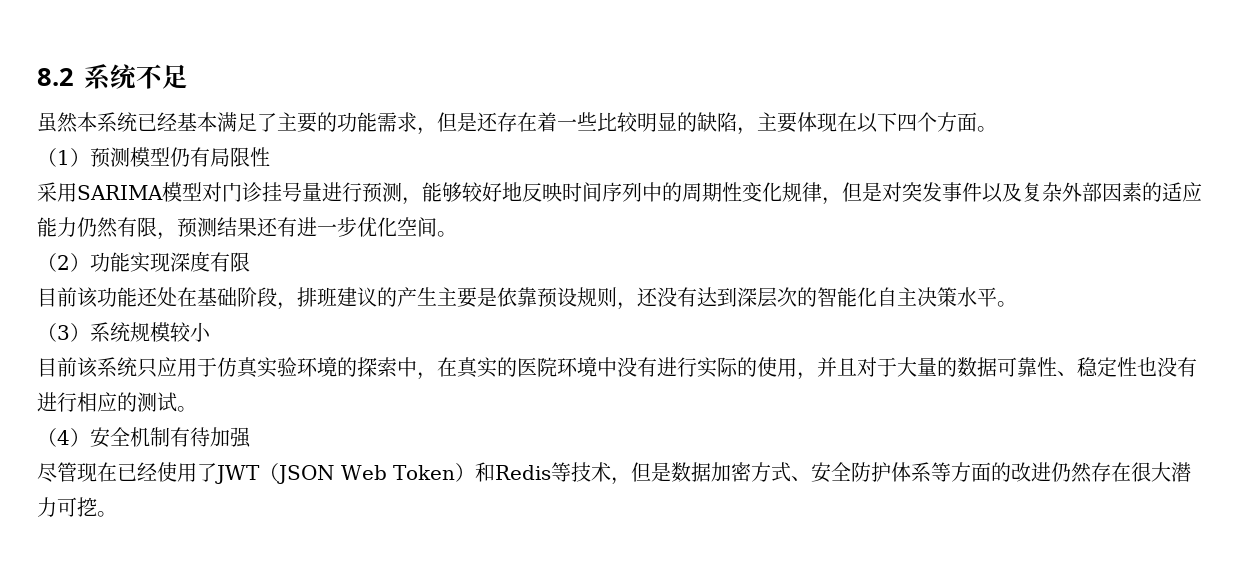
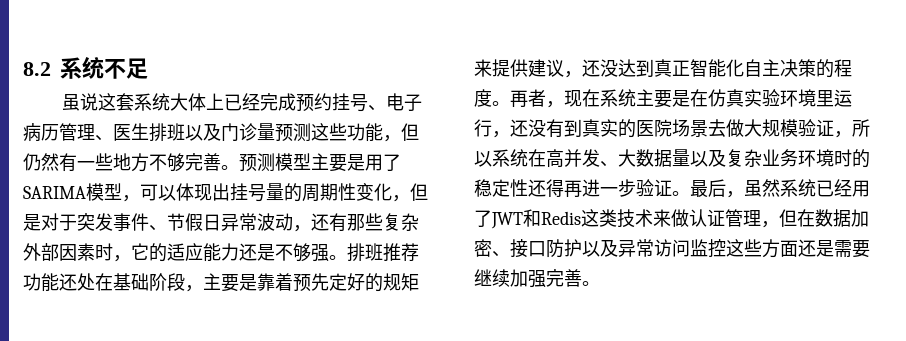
[57,112,997,135] [37,147,270,168] [37,182,662,205] 然本系统已经基本满足了主要的功能需求，但是还存在着一些比较明显的缺陷，主要体现在以下四个方面。 // （1）预测模型仍有局限性 // 采用SARIMA模型对门诊挂号量进行预测，能够较好地反映时间序列中 -> [80,93,423,112] [23,123,419,142] [23,153,401,172] [23,183,284,202] 说这套系统大体上已经完成预约挂号、电子病历管理、医生排班以及门诊量预测这些功能，但仍然有一些地方不够完善。预测模型主要是用了SARIMA模型，可以体现出挂号量
[782,182,822,202] 规律 -> (392, 192) none
(902, 192) none -> [59,214,77,231] 于
[982,183,1022,203] 以及 -> [149,213,383,232] 、节假日异常波动，还有那些
(1142, 192) none -> [95,243,149,262] 时，它
[77,217,457,240] [37,251,250,273] [37,287,98,308] 仍然有限，预测结果还有进一步优化空间。 // （2）功能实现深度有限 // 目前该 -> [239,243,419,262] 还是不够强。排班推荐
[297,287,817,310] 排班建议的产生主要是依靠预设规则，还没有达到深层次的 -> [203,273,419,292] [474,59,690,78] 主要是靠着预先定好的规矩来提供建议，还没达到真正
[957,287,1017,307] [37,322,211,342] [37,357,1197,380] [37,392,197,412] [37,427,251,448] [37,462,1191,485] [37,497,97,517] 水平。 // （3）系统规模较小 // 目前该系统只应用于仿真实验环境的探索中，在真实的医院环境中没有进行实际的使用，并且对于大量的数据可靠性、稳定性也没有进行相应的测试。 // （4）安全机制有待加强 // 尽管现在已经使用了JWT（JSON Web Token）和Redis等技术，但是数据加密方式、安全防护体系等方面的改进仍然存在很大潜力可挖 -> [816,59,852,78] [474,89,852,108] [474,119,870,138] [474,149,870,168] [474,179,870,198] [474,209,869,229] [474,239,870,258] [474,269,582,288] 的程度。再者，现在系统主要是在仿真实验环境里运行，还没有到真实的医院场景去做大规模验证，所以系统在高并发、大数据量以及复杂业务环境时的稳定性还得再进一步验证。最后，虽然系统已经用了JWT和Redis这类技术来做认证管理，但在数据加密、接口防护以及异常访问监控这些方面还是需要继续加强完善

